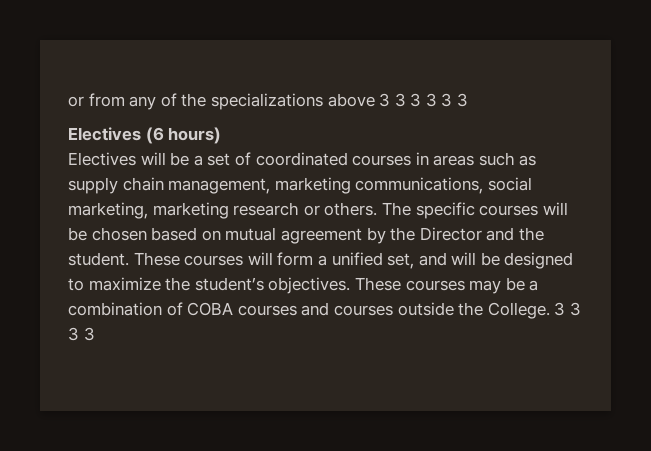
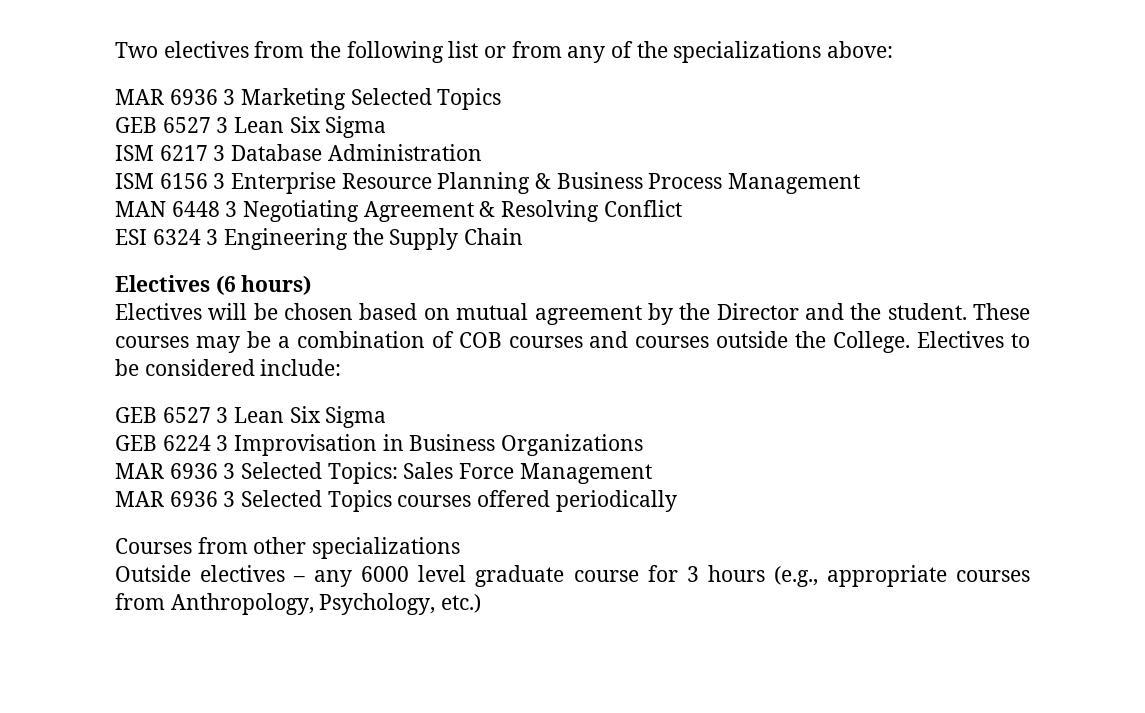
(68, 101) none -> [115,41,479,63] Two electives from the following list
[327,93,469,107] above 3 3 3 3 3 3 -> [827,41,894,58] [115,88,502,110] [115,116,387,138] [115,144,482,161] [115,172,861,194] [115,200,682,222] [115,228,524,250] above: // MAR 6936 3 Marketing Selected Topics // GEB 6527 3 Lean Six Sigma // ISM 6217 3 Database Administration // ISM 6156 3 Enterprise Resource Planning & Business Process Management // MAN 6448 3 Negotiating Agreement & Resolving Conflict // ESI 6324 3 Engineering the Supply Chain
[193,152,537,166] [68,177,532,194] [68,202,568,219] [68,227,87,241] a set of coordinated courses in areas such as supply chain management, marketing communications, social marketing, marketing research or others. The specific courses will be -> (278, 311) none
[247,252,574,269] [68,277,465,294] will form a unified set, and will be designed to maximize the student’s objectives. These courses -> (189, 342) none
[187,302,234,316] COBA -> [458,332,502,348] COB
[554,302,581,316] [68,327,95,341] 3 3 3 3 -> [917,331,1030,348] [115,359,342,376] [115,406,387,428] [115,434,644,456] [115,462,652,484] [115,490,677,512] [115,537,461,559] [115,565,1030,587] [115,593,482,615] Electives to be considered include: // GEB 6527 3 Lean Six Sigma // GEB 6224 3 Improvisation in Business Organizations // MAR 6936 3 Selected Topics: Sales Force Management // MAR 6936 3 Selected Topics courses offered periodically // Courses from other specializations // Outside electives – any 6000 level graduate course for 3 hours (e.g., appropriate courses from Anthropology, Psychology, etc.)

